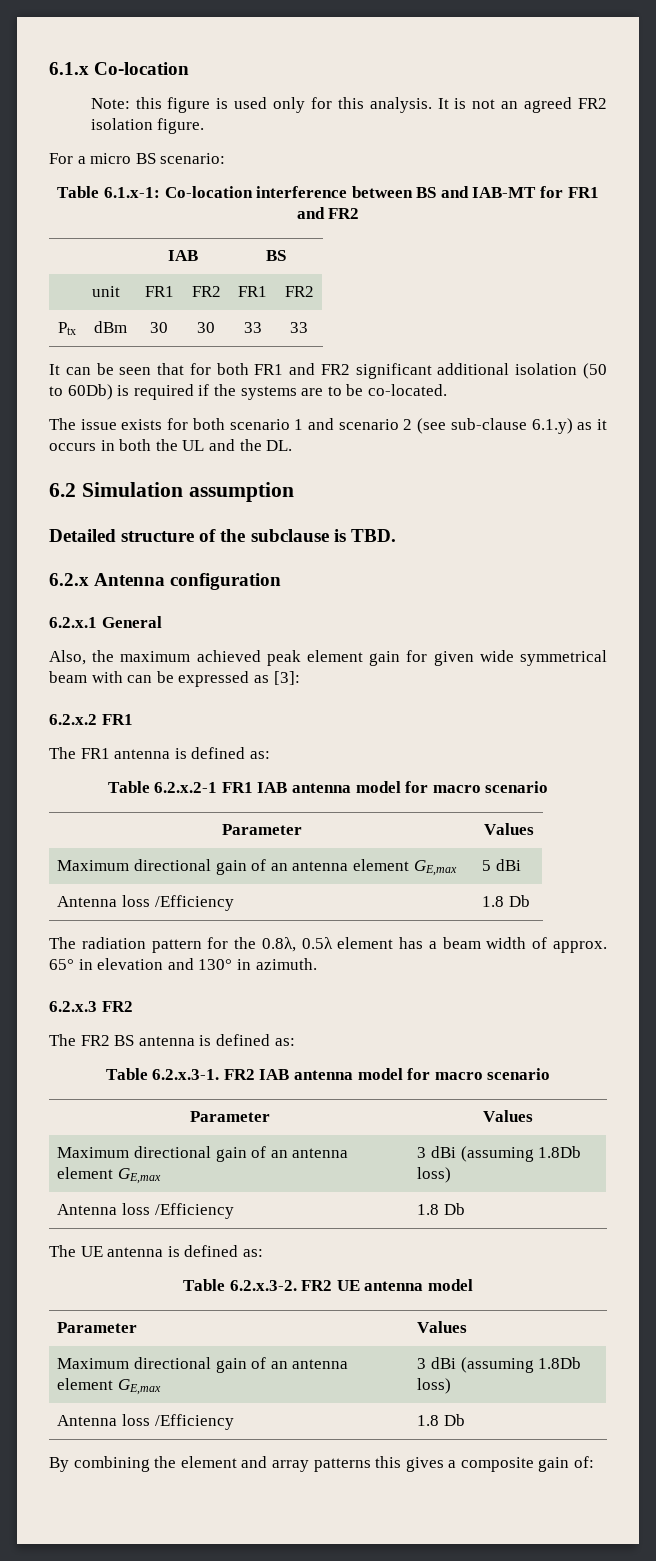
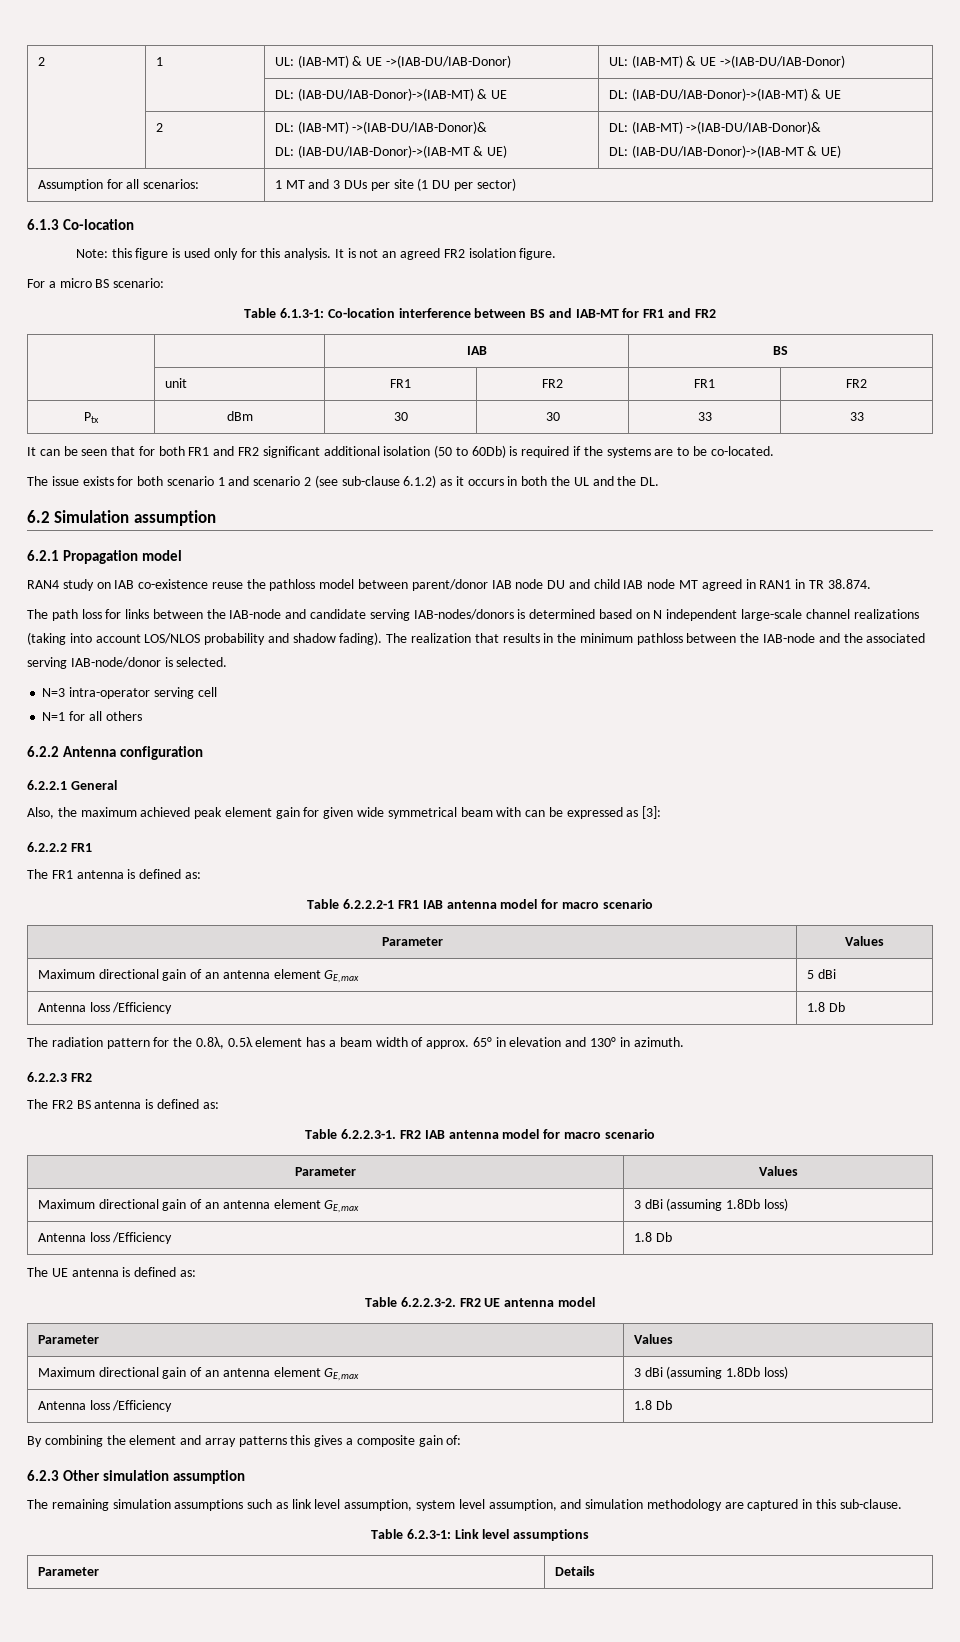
[49,62,89,75] 6.1.x -> [37,57,45,66] [155,57,163,66] [274,55,511,68] [608,55,845,68] [274,88,508,101] [608,88,842,101] [155,123,163,132] [274,121,488,134] [274,145,508,158] [608,121,822,134] [608,145,842,158] [37,179,200,191] [274,178,516,191] [27,219,59,230] 2 | 1 | UL: (IAB-MT) & UE ->(IAB-DU/IAB-Donor) | UL: (IAB-MT) & UE ->(IAB-DU/IAB-Donor) // | | DL: (IAB-DU/IAB-Donor)->(IAB-MT) & UE | DL: (IAB-DU/IAB-Donor)->(IAB-MT) & UE // | 2 | DL: (IAB-MT) ->(IAB-DU/IAB-Donor)& // DL: (IAB-DU/IAB-Donor)->(IAB-MT & UE) | DL: (IAB-MT) ->(IAB-DU/IAB-Donor)& // DL: (IAB-DU/IAB-Donor)->(IAB-MT & UE) // Assumption for all scenarios: | 1 MT and 3 DUs per site (1 DU per sector) // 6.1.3
[103,187,160,198] 6.1.x-1: -> [279,308,324,318] 6.1.3-1:
[531,418,573,434] 6.1.y) -> [403,475,437,488] 6.1.2)
[49,529,396,542] [49,573,89,586] Detailed structure of the subclause is TBD. // 6.2.x -> [27,550,183,564] [27,579,871,591] [27,609,919,621] [27,632,926,645] [27,657,228,669] [42,687,217,699] [42,711,142,721] [27,746,59,757] 6.2.1 Propagation model // RAN4 study on IAB co-existence reuse the pathloss model between parent/donor IAB node DU and child IAB node MT agreed in RAN1 in TR 38.874. // The path loss for links between the IAB-node and candidate serving IAB-nodes/donors is determined based on N independent large-scale channel realizations (taking into account LOS/NLOS probability and shadow fading). The realization that results in the minimum pathloss between the IAB-node and the associated serving IAB-node/donor is selected. // N=3 intra-operator serving cell // N=1 for all others // 6.2.2
[49,617,97,628] 6.2.x.1 -> [27,780,67,790] 6.2.2.1
[49,714,97,725] 6.2.x.2 -> [27,842,67,852] 6.2.2.2
[154,782,218,793] 6.2.x.2-1 -> [343,899,395,909] 6.2.2.2-1
[49,1001,97,1012] 6.2.x.3 -> [27,1072,67,1082] 6.2.2.3
[152,1069,220,1080] 6.2.x.3-1. -> [341,1129,397,1139] 6.2.2.3-1.
[229,1280,297,1291] 6.2.x.3-2. -> [400,1297,456,1307] 6.2.2.3-2.
(595, 1462) none -> [27,1470,246,1484] [27,1499,902,1511] [370,1529,590,1541] [37,1567,99,1576] [554,1566,595,1576] // 6.2.3 Other simulation assumption // The remaining simulation assumptions such as link level assumption, system level assumption, and simulation methodology are captured in this sub-clause. // Table 6.2.3-1: Link level assumptions // Parameter | Details

